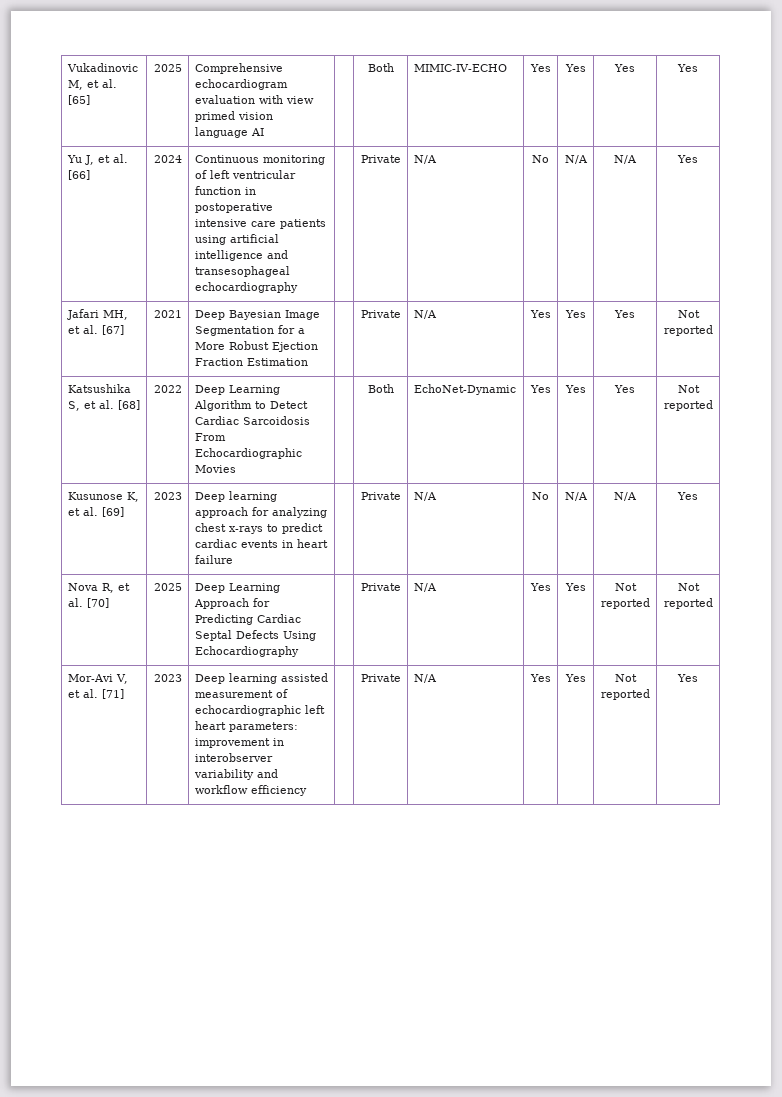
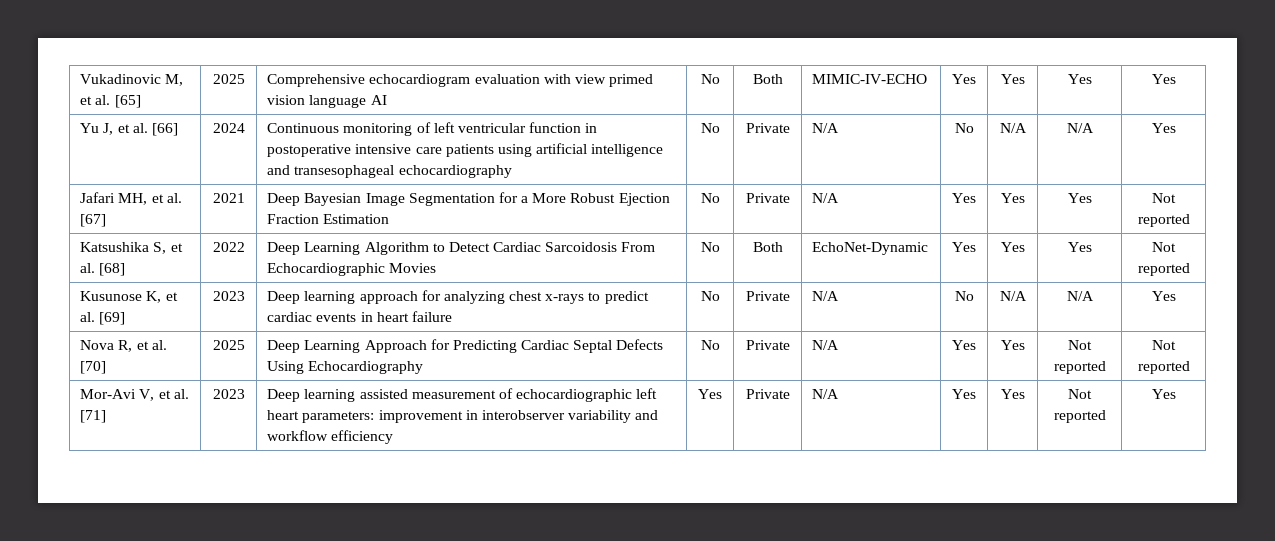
(264, 132) none -> [700,74,720,84] No
(298, 287) none -> [700,123,720,133] No
(308, 362) none -> [700,193,720,203] No
(236, 469) none -> [700,242,720,252] No
(233, 559) none -> [700,291,720,301] No
(299, 651) none -> [700,340,720,350] No
(307, 790) none -> [698,389,722,399] Yes

